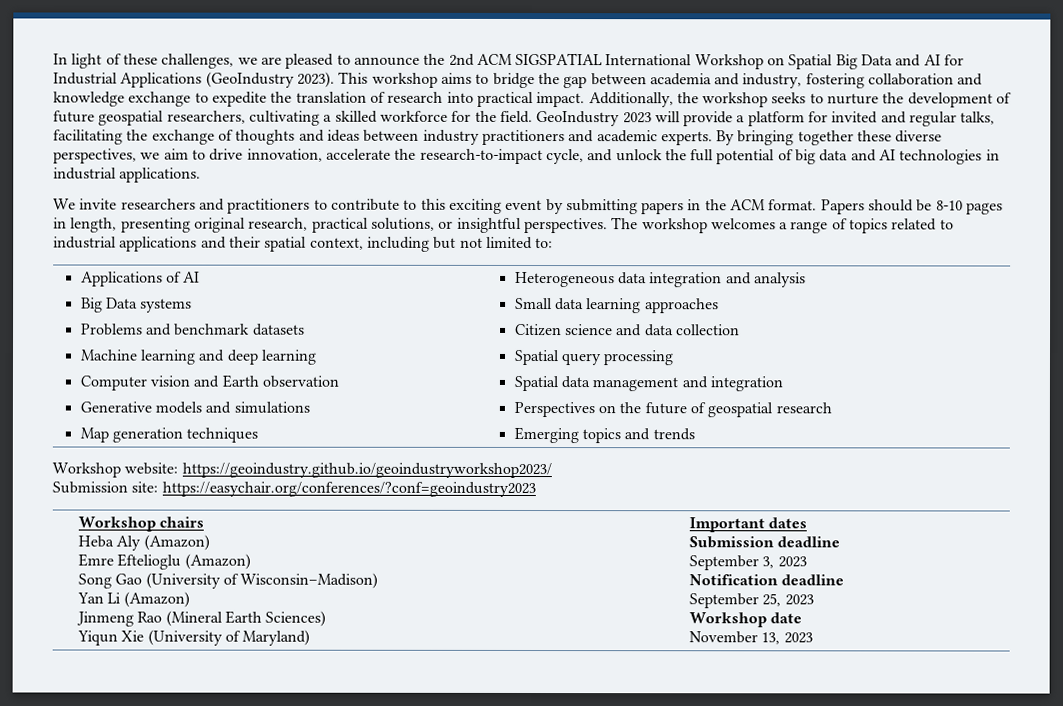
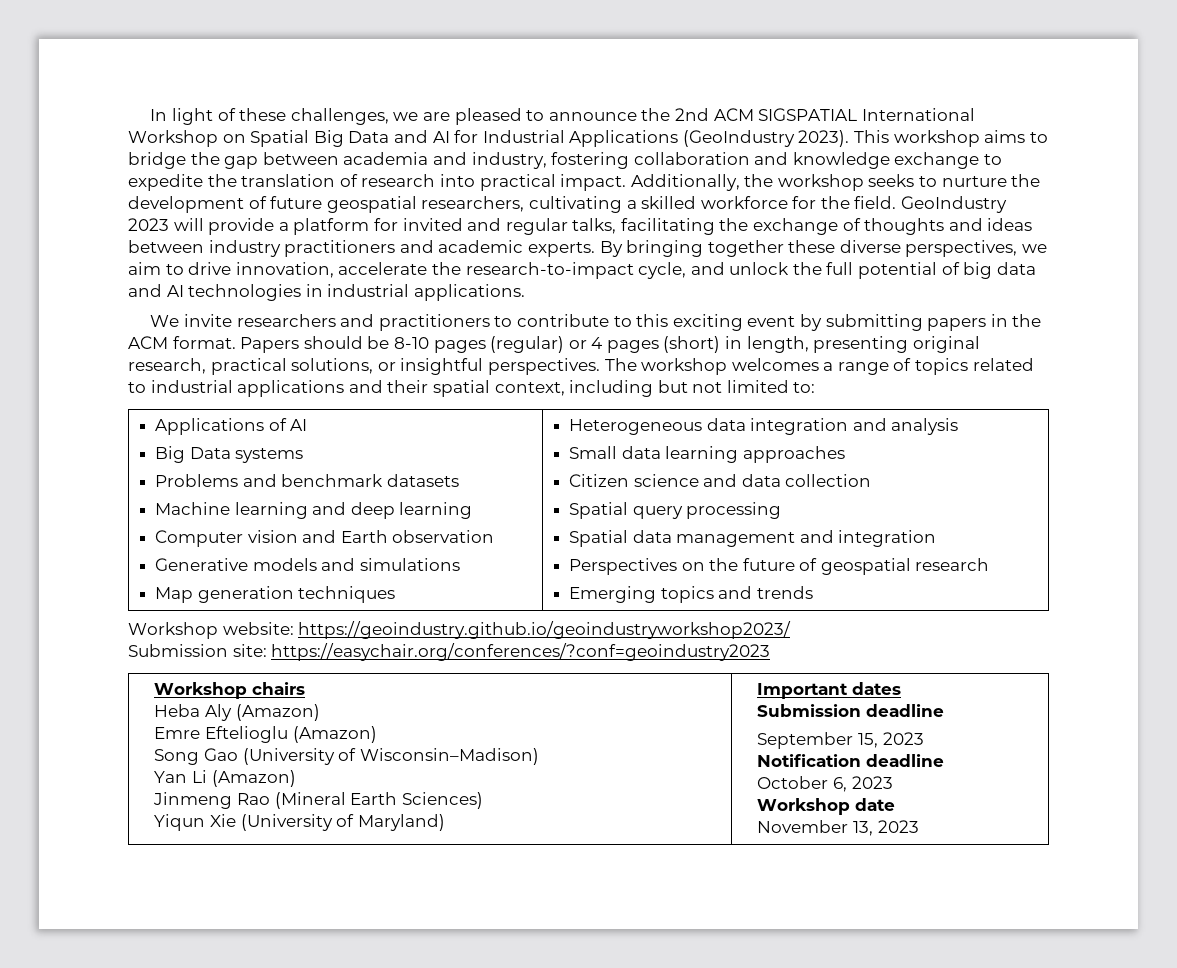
(1004, 208) none -> [490,336,721,353] (regular) or 4 pages (short)
[762,556,775,569] 3, -> [857,733,878,748] 15,
[689,593,782,609] September 25, -> [757,776,847,792] October 6,

